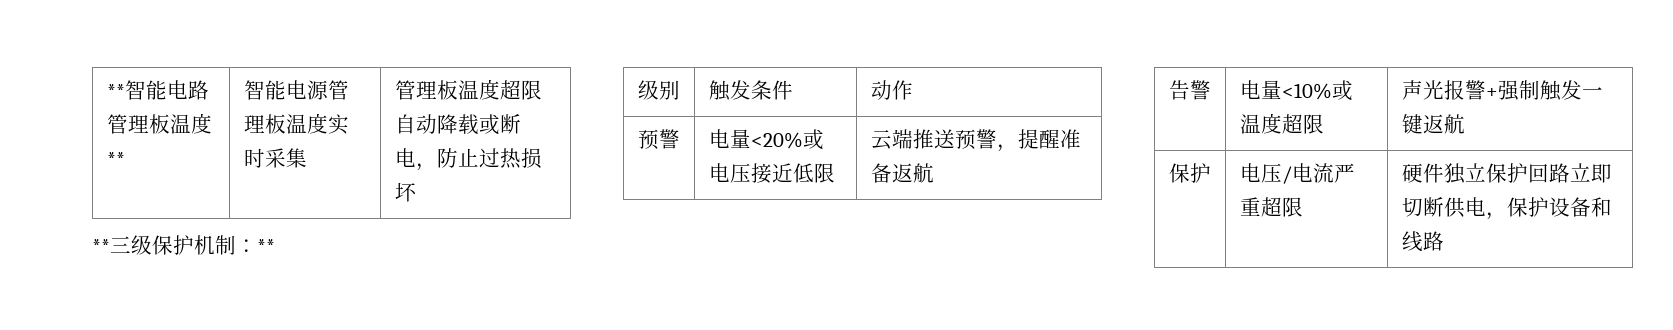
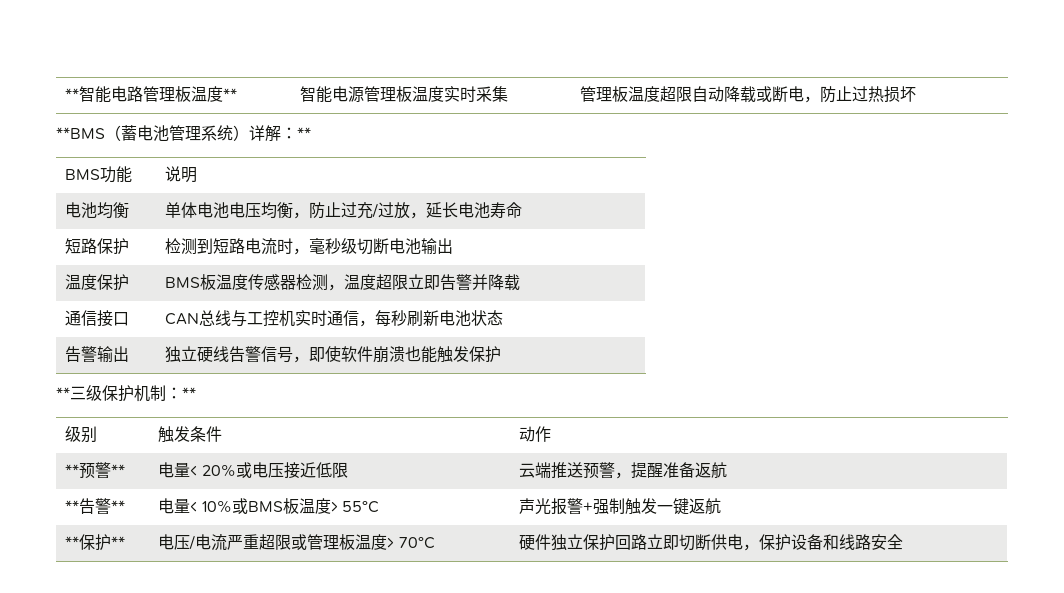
(417, 192) none -> [56,125,311,142] [65,166,133,183] [165,166,198,183] [65,202,130,219] [165,202,523,219] [65,238,130,255] [165,238,454,255] [65,274,130,291] [165,274,521,291] [65,310,130,327] [165,310,504,327] [65,346,130,363] [165,346,502,363] // **BMS（蓄电池管理系统）详解：** // BMS功能 | 说明 // 电池均衡 | 单体电池电压均衡，防止过充/过放，延长电池寿命 // 短路保护 | 检测到短路电流时，毫秒级切断电池输出 // 温度保护 | BMS板温度传感器检测，温度超限立即告警并降载 // 通信接口 | CAN总线与工控机实时通信，每秒刷新电池状态 // 告警输出 | 独立硬线告警信号，即使软件崩溃也能触发保护
[637,129,680,150] [708,129,803,149] 预警 | 电量<20% -> [65,462,126,479] [158,462,236,478] **预警** | 电量< 20%
[1168,80,1211,100] [1239,80,1353,101] [1239,113,1324,134] 告警 | 电量<10%或温度超限 -> [65,498,126,515] [158,498,380,514] **告警** | 电量< 10%或BMS板温度> 55°C
[1168,163,1211,183] 保护 -> [65,534,126,551] **保护**
(1303, 207) none -> [291,534,435,550] 或管理板温度> 70°C
(1444, 241) none -> [871,534,904,550] 安全

